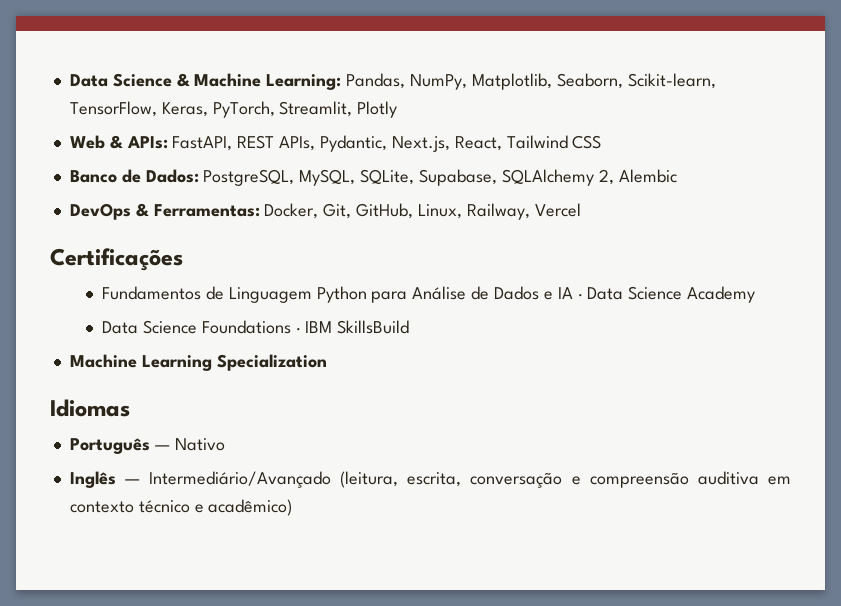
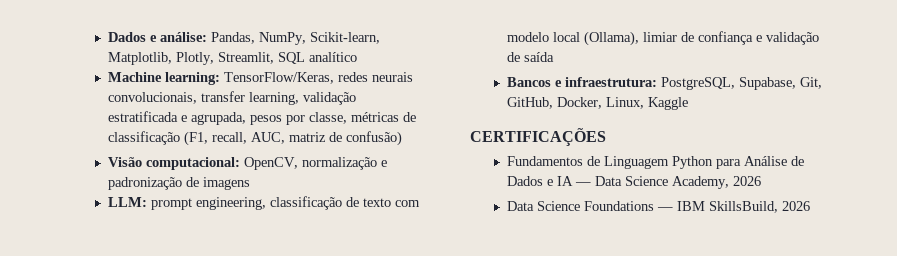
[69,73,716,90] [69,101,398,118] [69,135,602,152] [69,169,677,186] [69,203,581,220] [50,248,183,271] Data Science & Machine Learning: Pandas, NumPy, Matplotlib, Seaborn, Scikit-learn, TensorFlow, Keras, PyTorch, Streamlit, Plotly // Web & APIs: FastAPI, REST APIs, Pydantic, Next.js, React, Tailwind CSS // Banco de Dados: PostgreSQL, MySQL, SQLite, Supabase, SQLAlchemy 2, Alembic // DevOps & Ferramentas: Docker, Git, GitHub, Linux, Railway, Vercel // Certificações -> [107,32,380,45] [107,52,357,65] [107,72,413,85] [107,91,356,105] [107,111,416,125] [107,131,402,146] [107,157,387,170] [107,177,250,190] [107,196,420,210] [506,31,819,46] [506,52,554,62] [506,77,822,90] [506,97,688,110] [470,128,606,146] Dados e análise: Pandas, NumPy, Scikit-learn, Matplotlib, Plotly, Streamlit, SQL analítico // Machine learning: TensorFlow/Keras, redes neurais convolucionais, transfer learning, validação estratificada e agrupada, pesos por classe, métricas de classificação (F1, recall, AUC, matriz de confusão) // Visão computacional: OpenCV, normalização e padronização de imagens // LLM: prompt engineering, classificação de texto com modelo local (Ollama), limiar de confiança e validação de saída // Bancos e infraestrutura: PostgreSQL, Supabase, Git, GitHub, Docker, Linux, Kaggle // CERTIFICAÇÕES
[577,286,756,303] · Data Science Academy -> [574,176,761,189] — Data Science Academy, 2026
[295,320,410,334] [69,354,327,371] [50,399,130,417] [69,438,225,454] [69,471,791,488] [69,499,293,516] · IBM SkillsBuild // Machine Learning Specialization // Idiomas // Português — Nativo // Inglês — Intermediário/Avançado (leitura, escrita, conversação e compreensão auditiva em contexto técnico e acadêmico) -> [656,201,810,213] — IBM SkillsBuild, 2026

